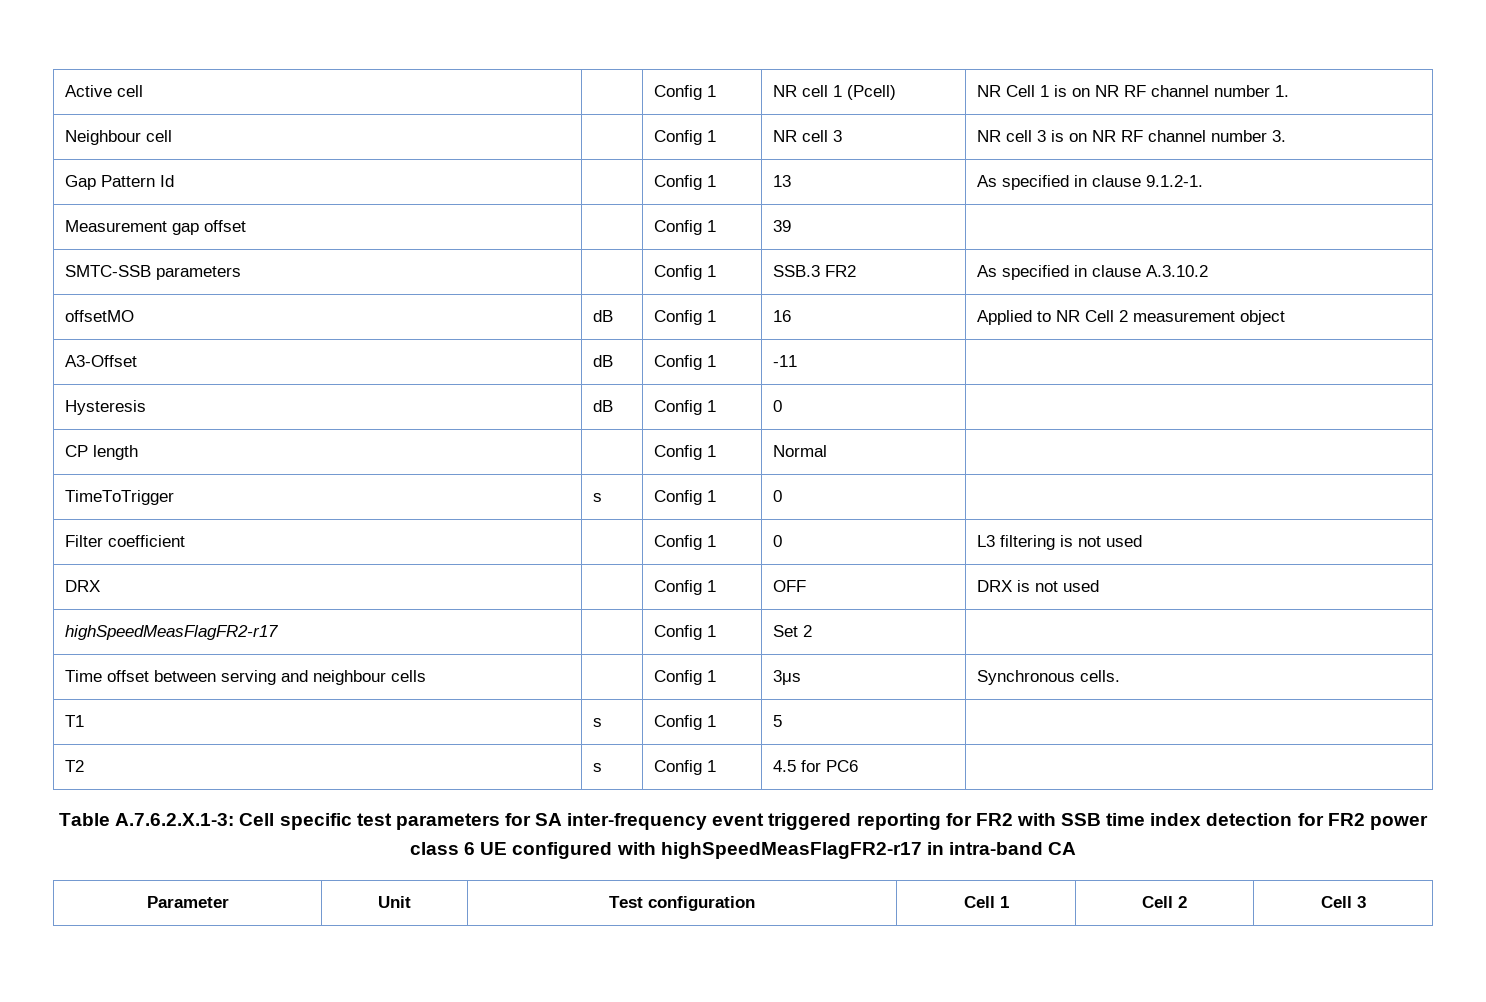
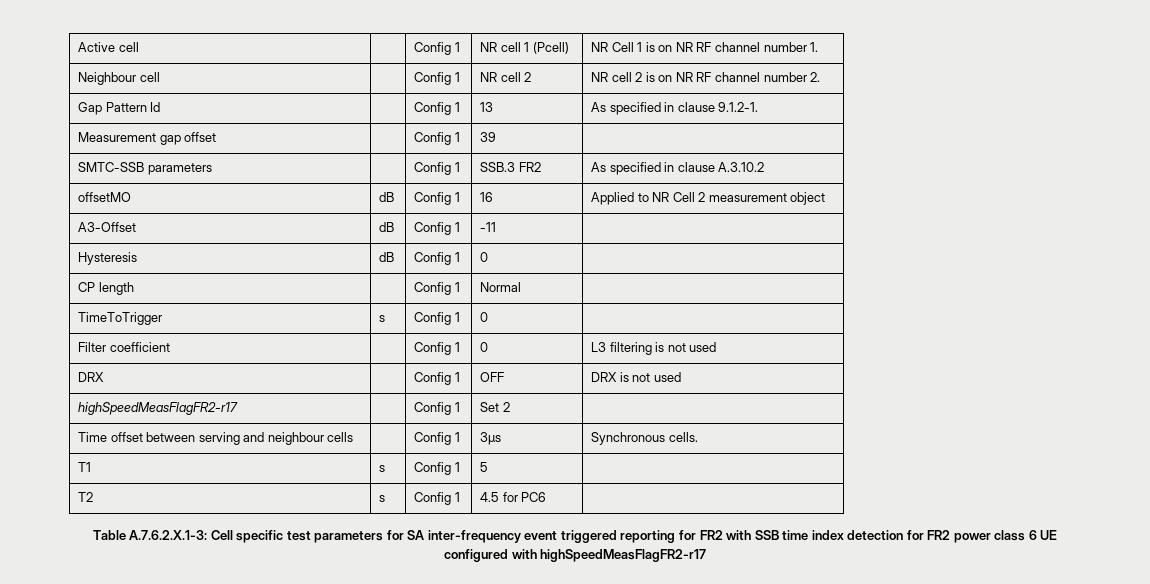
[833,130,843,142] [977,130,1287,142] 3 | NR cell 3 is on NR RF channel number 3. -> [524,72,532,82] [591,72,821,82] 2 | NR cell 2 is on NR RF channel number 2.
[926,842,1077,855] [146,896,229,908] [378,896,411,908] [609,896,755,911] [963,896,1009,908] [1142,896,1187,908] [1320,896,1366,908] in intra-band CA // Parameter | Unit | Test configuration | Cell 1 | Cell 2 | Cell 3 -> (707, 555) none

